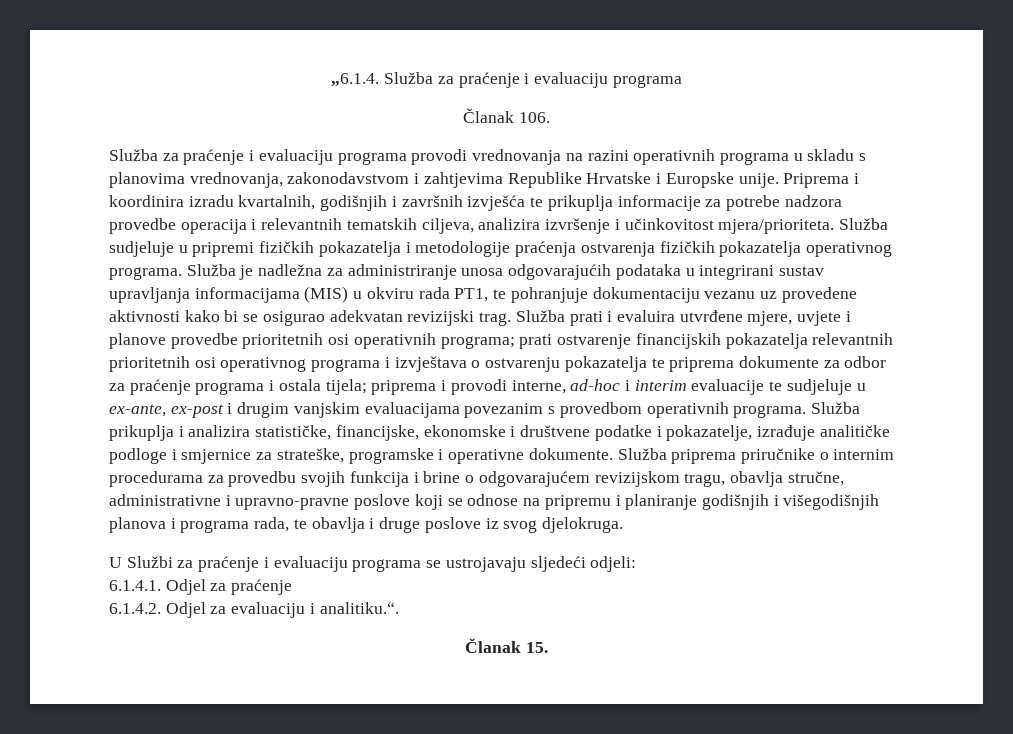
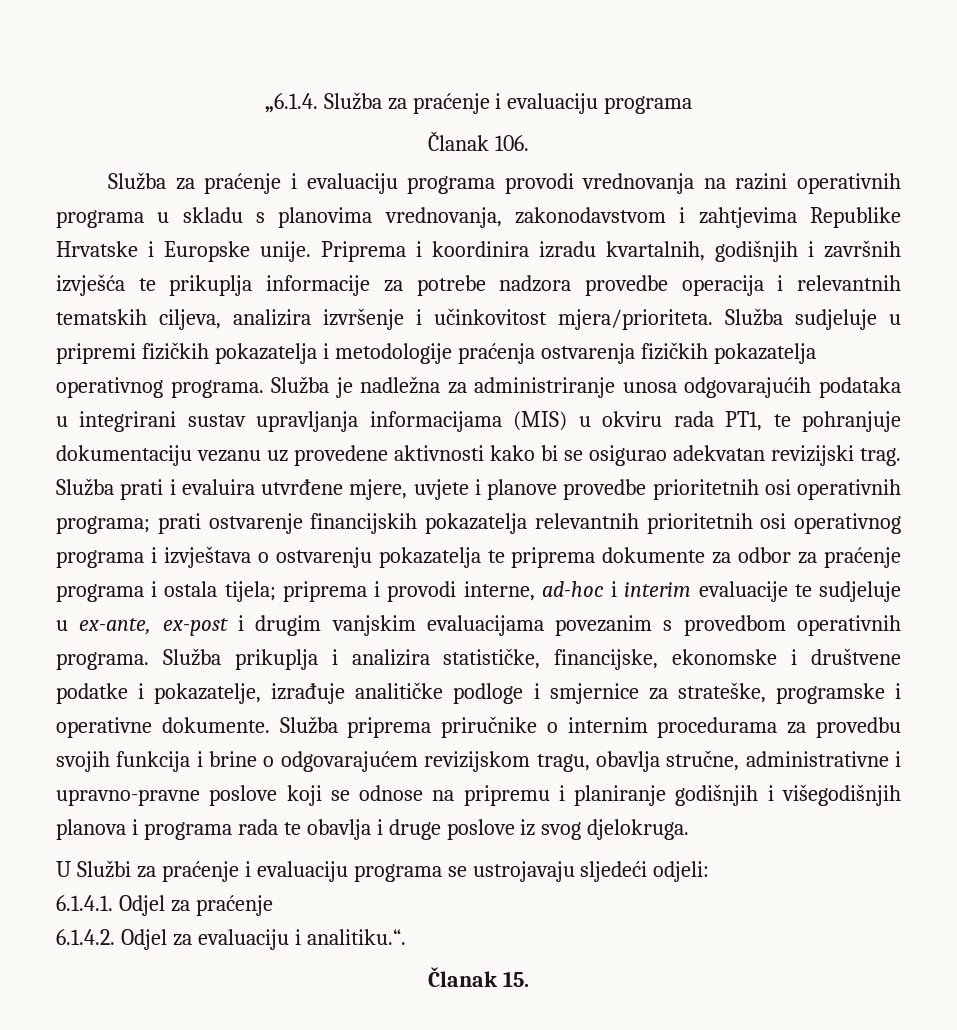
[254,517,290,532] rada, -> [237,819,278,835] rada

